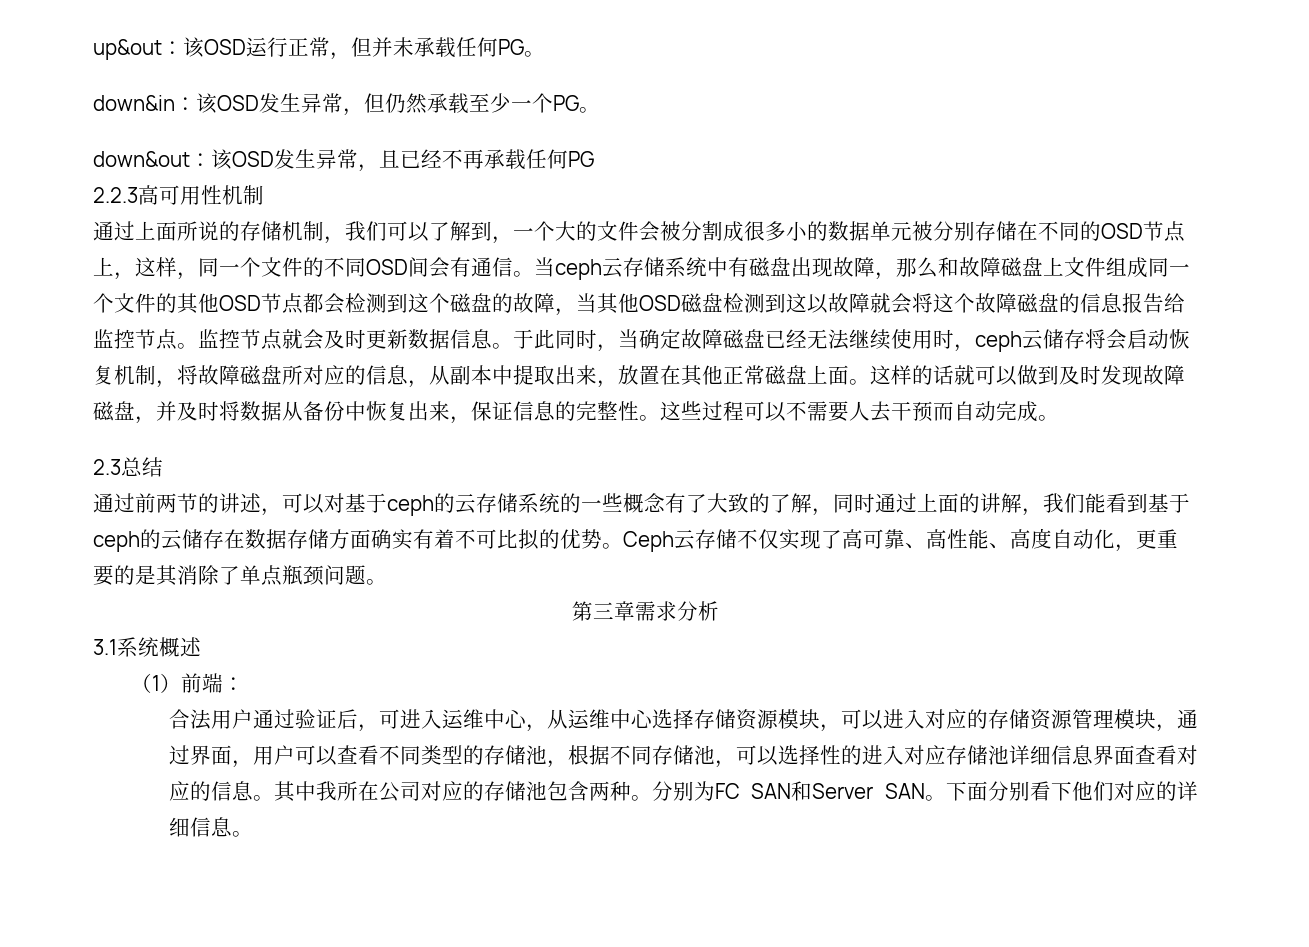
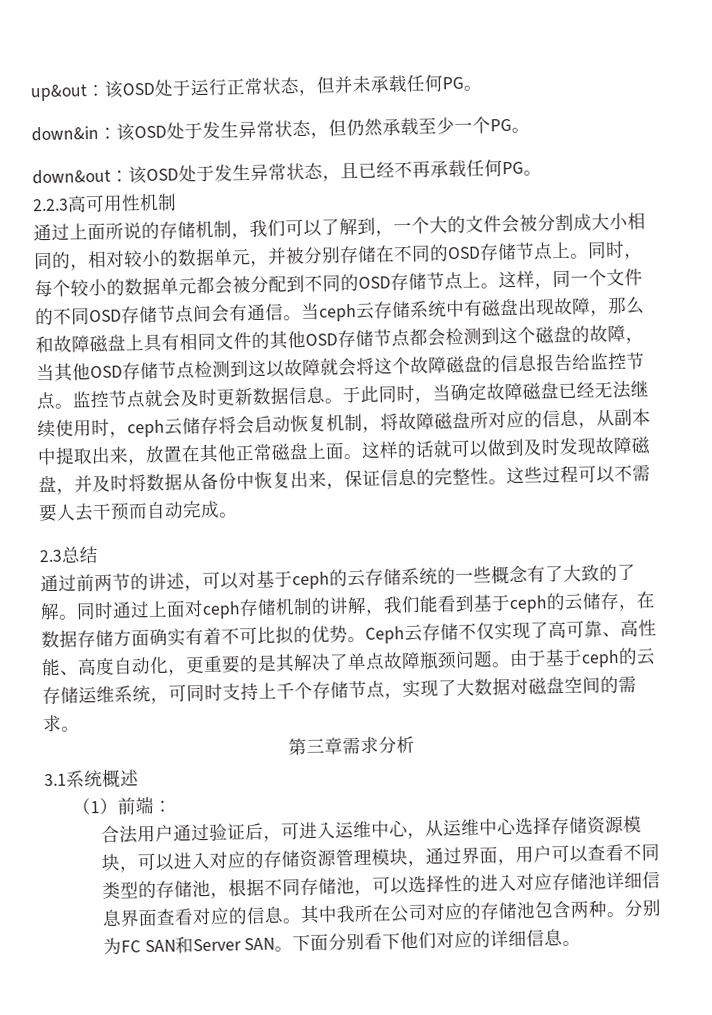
(246, 47) none -> [154,79,191,97] 处于
(330, 47) none -> [262,77,299,95] 状态
[259,93,343,113] 发生异常 -> [166,119,311,140] 处于发生异常状态
[274,149,358,169] 发生异常 -> [178,162,323,183] 处于发生异常状态
(594, 159) none -> [523,170,542,176] 。
[744,221,912,241] 很多小的数据单元 -> [591,212,646,231] [33,247,287,271] 大小相同的，相对较小的数据单元，并
[1143,221,1185,242] [93,257,135,280] 节点上， -> [479,240,643,261] [34,271,499,298] 存储节点上。同时，每个较小的数据单元都会被分配到不同的OSD存储节点上。
(408, 267) none -> [121,305,194,324] 存储节点
[1064,257,1190,278] [93,293,114,313] 文件组成同一个 -> [143,332,216,353] 具有相同
(261, 303) none -> [337,329,374,348] 存储
[681,293,723,314] 磁盘 -> [122,361,195,380] 存储节点
[812,508,833,516] ， -> [59,614,78,620] 。
(959, 503) none -> [184,597,313,619] 对ceph存储机制
(224, 539) none -> [618,604,638,611] ，
[177,565,282,586] 消除了单点 -> [293,651,421,672] 解决了单点故障
(387, 582) none -> [509,647,656,668] [42,675,637,705] [42,714,80,733] 由于基于ceph的云存储运维系统，可同时支持上千个存储节点，实现了大数据对磁盘空间的需求。

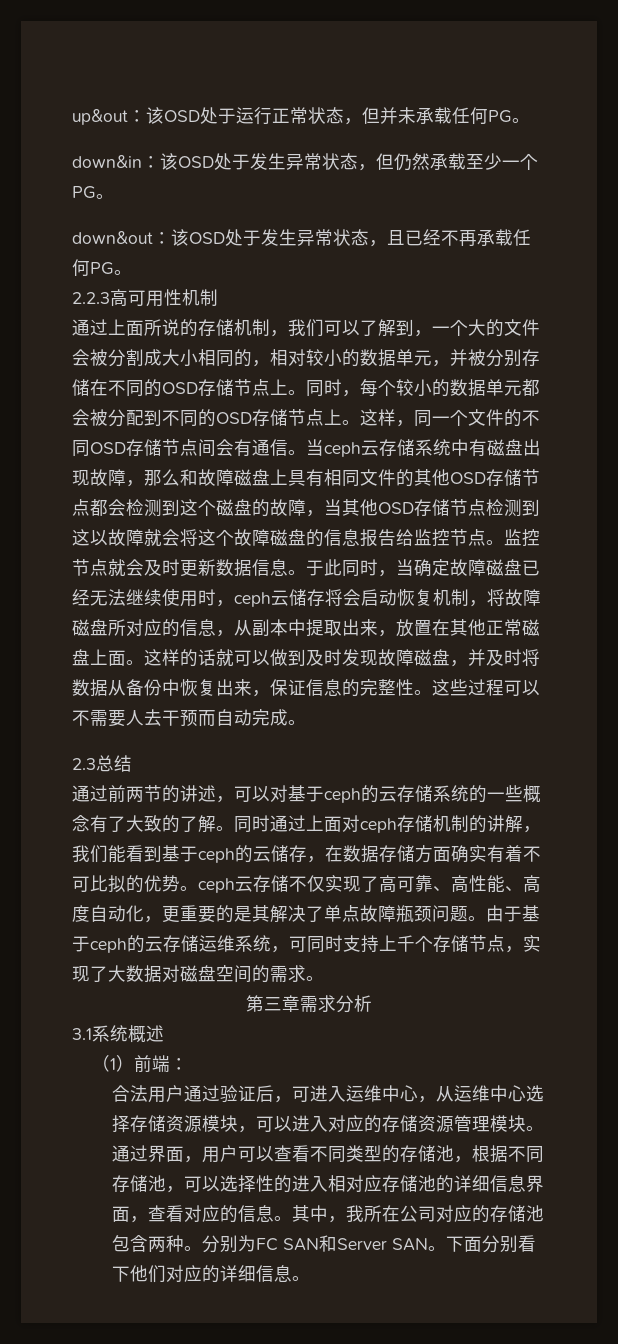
[365,626,405,644] Ceph -> [198,878,235,893] ceph
[406,860,426,868] ， -> [526,1126,545,1131] 。
(517, 882) none -> [328,1175,347,1192] 相
(607, 881) none -> [436,1175,455,1193] 的
(158, 917) none -> [130,1216,149,1223] ，
(338, 914) none -> [328,1216,347,1223] ，

